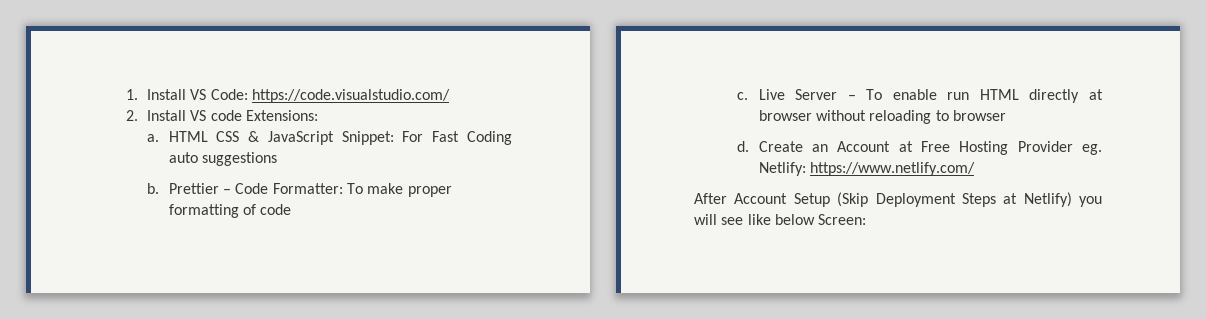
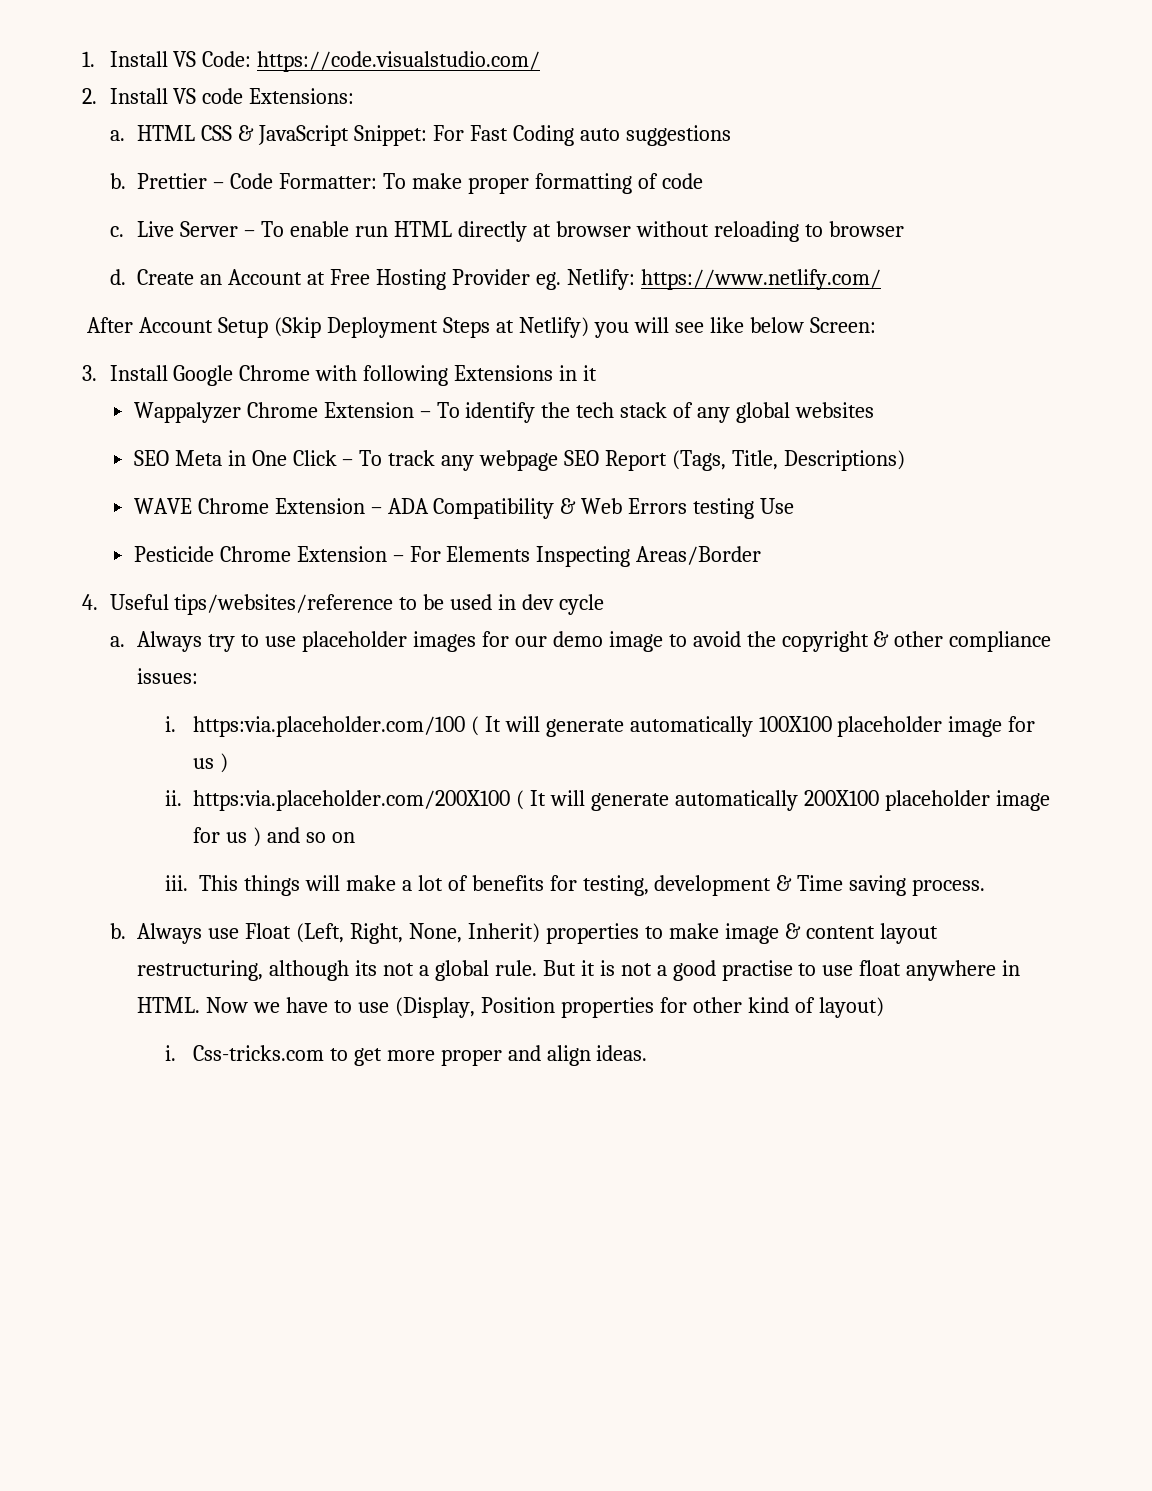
(867, 219) none -> [81,365,598,386] [133,402,875,423] [133,450,905,471] [133,498,795,519] [133,546,762,567] [81,594,605,615] [109,631,1052,652] [137,668,199,684] [165,716,1036,737] [192,753,228,773] [165,790,1050,811] [193,827,355,847] [165,875,986,896] [109,923,938,944] [137,960,1021,981] [137,997,884,1018] [165,1045,648,1066] // 3. Install Google Chrome with following Extensions in it // Wappalyzer Chrome Extension – To identify the tech stack of any global websites // SEO Meta in One Click – To track any webpage SEO Report (Tags, Title, Descriptions) // WAVE Chrome Extension – ADA Compatibility & Web Errors testing Use // Pesticide Chrome Extension – For Elements Inspecting Areas/Border // 4. Useful tips/websites/reference to be used in dev cycle // a. Always try to use placeholder images for our demo image to avoid the copyright & other compliance issues: // i. https:via.placeholder.com/100 ( It will generate automatically 100X100 placeholder image for us ) // ii. https:via.placeholder.com/200X100 ( It will generate automatically 200X100 placeholder image for us ) and so on // iii. This things will make a lot of benefits for testing, development & Time saving process. // b. Always use Float (Left, Right, None, Inherit) properties to make image & content layout restructuring, although its not a global rule. But it is not a good practise to use float anywhere in HTML. Now we have to use (Display, Position properties for other kind of layout) // i. Css-tricks.com to get more proper and align ideas.

